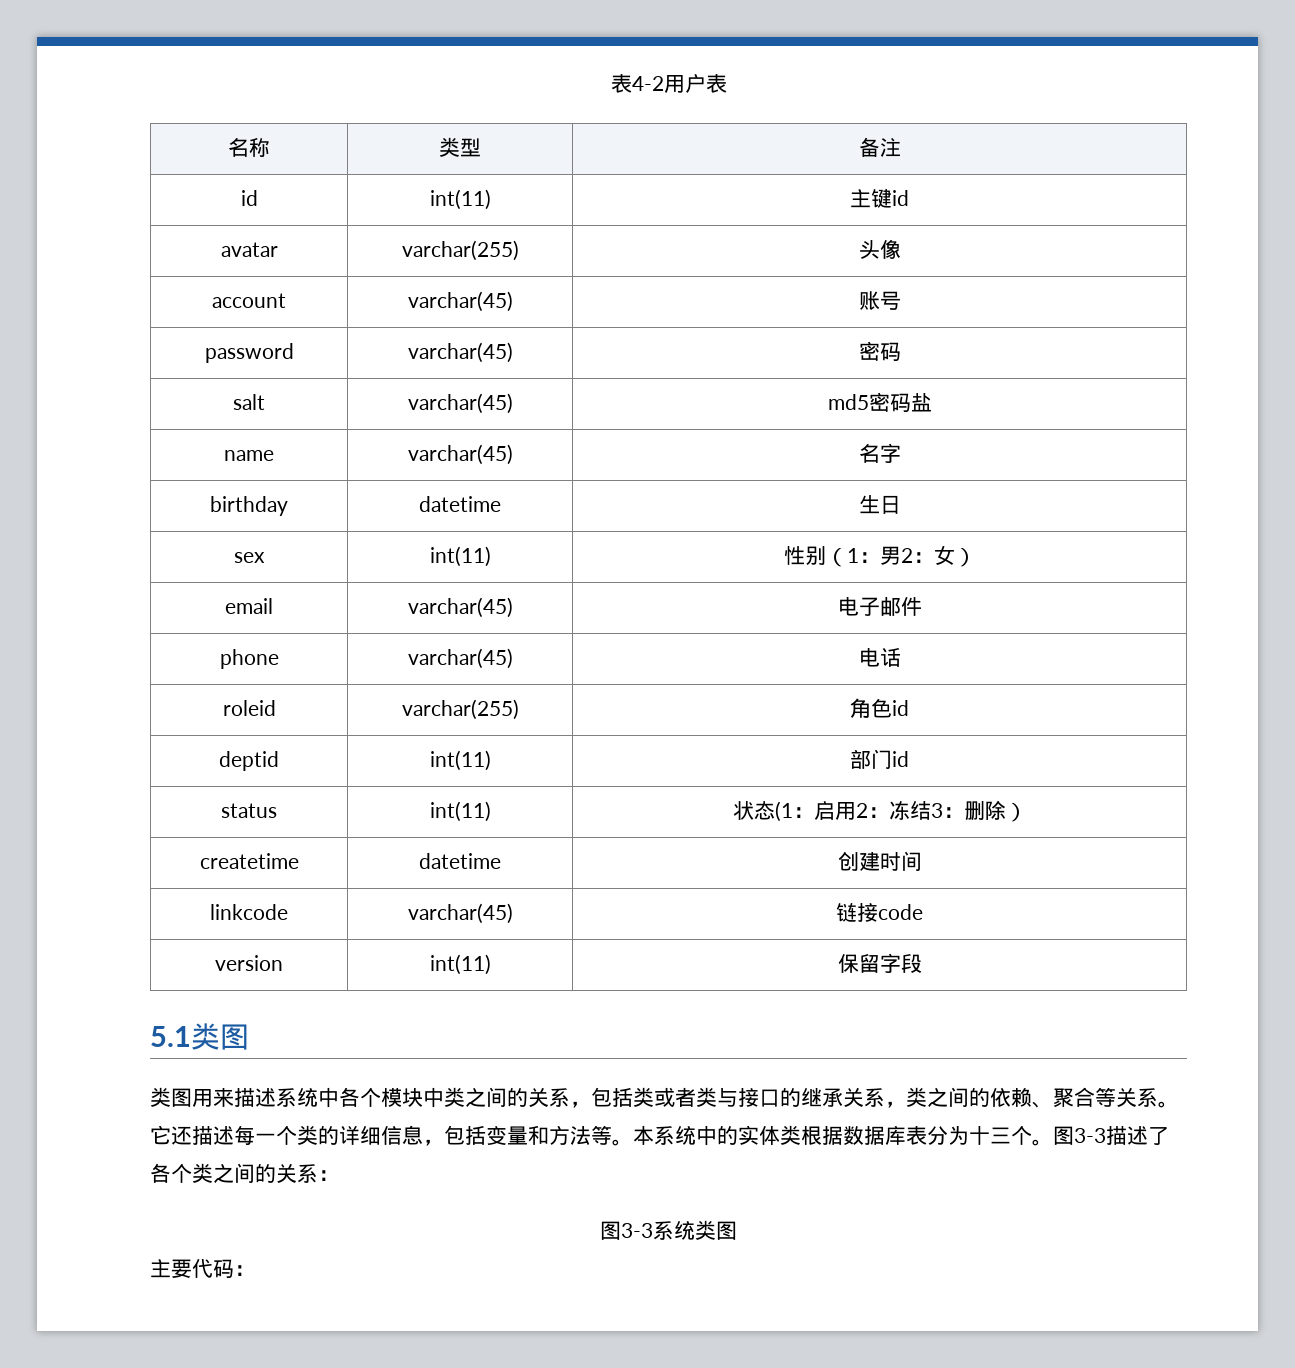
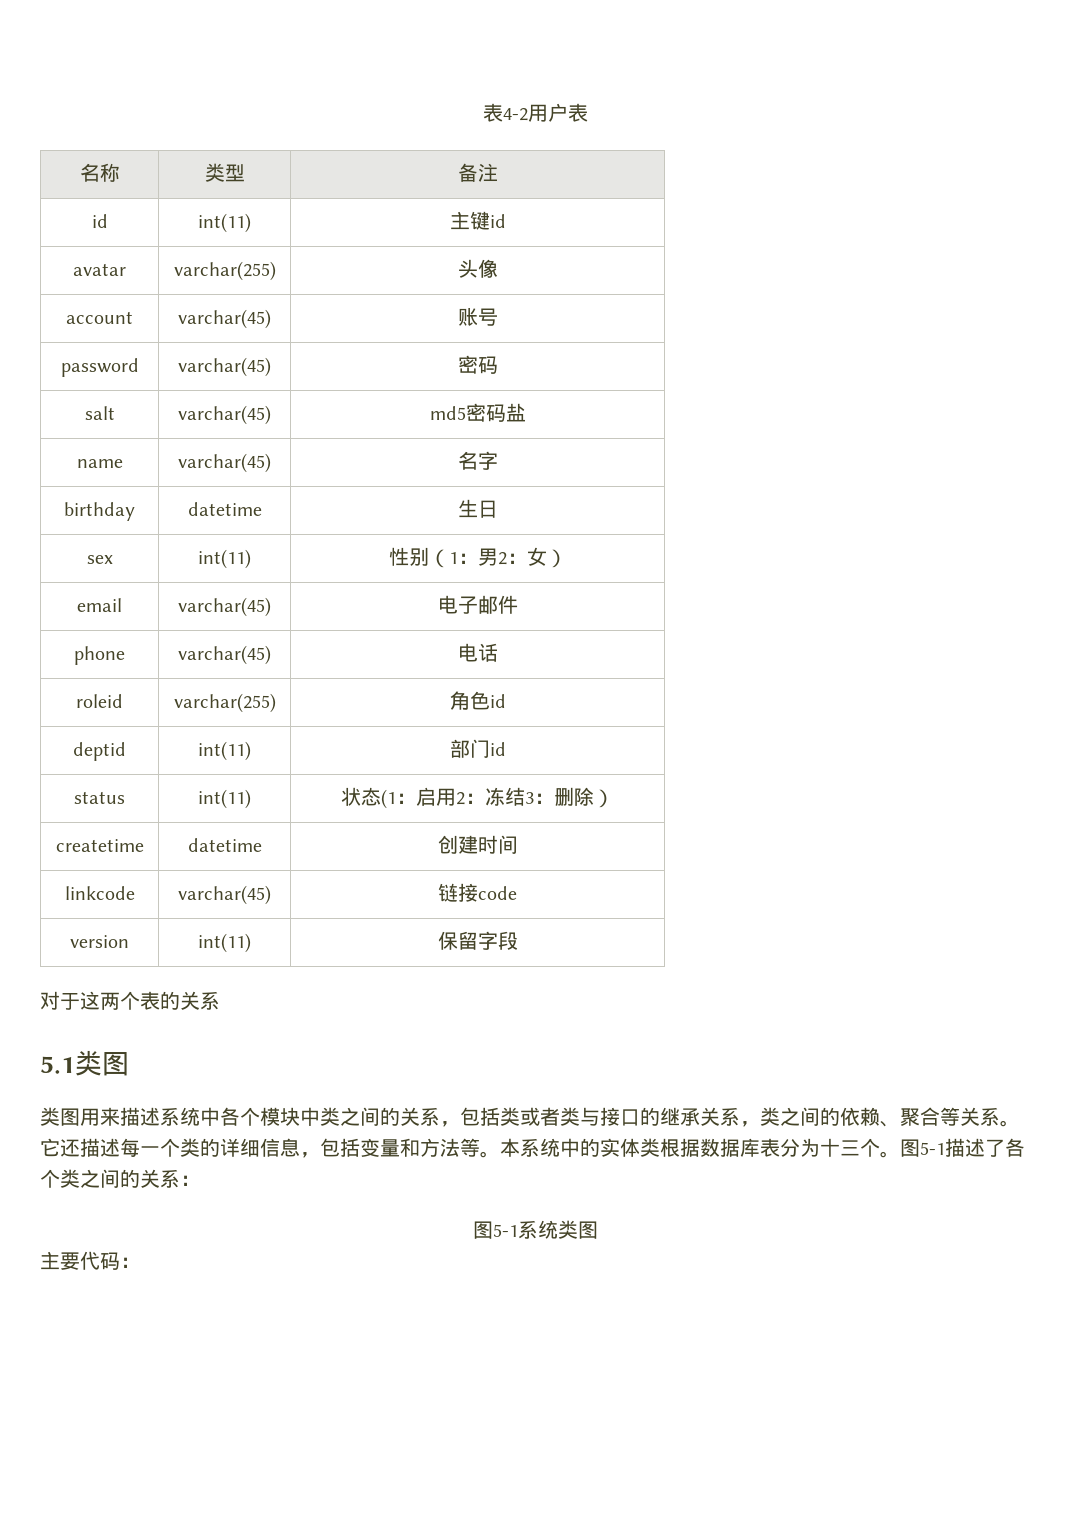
(922, 963) none -> [40,991,220,1010] // 对于这两个表的关系
[1074,1128,1106,1143] 3-3 -> [920,1142,945,1155] 5-1
[621,1223,653,1238] 3-3 -> [492,1224,518,1237] 5-1

